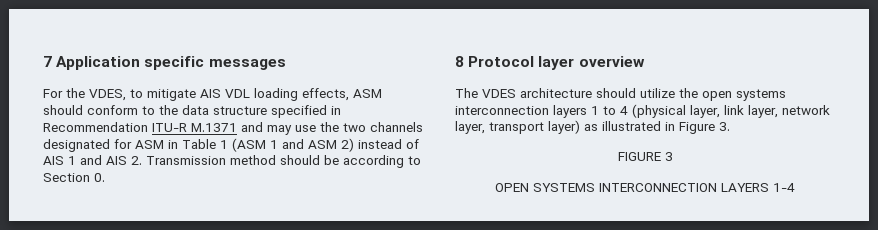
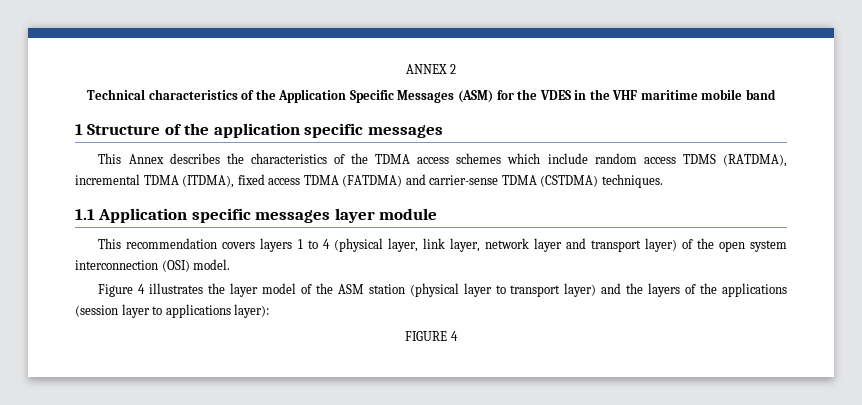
[43,56,286,70] [43,88,382,101] [43,105,341,118] [43,122,423,135] [43,138,419,152] [43,155,421,168] [43,173,105,182] [455,56,645,70] [455,88,786,101] [455,106,549,115] 7 Application specific messages // For the VDES, to mitigate AIS VDL loading effects, ASM should conform to the data structure specified in Recommendation ITU-R M.1371 and may use the two channels designated for ASM in Table 1 (ASM 1 and ASM 2) instead of AIS 1 and AIS 2. Transmission method should be according to Section 0. // 8 Protocol layer overview // The VDES architecture should utilize the open systems interconnection -> [406,64,456,74] [87,89,776,103] [75,123,443,138] [98,153,787,167] [75,174,663,188] [75,208,438,223] [98,238,256,249] ANNEX 2 // Technical characteristics of the Application Specific Messages (ASM) for the VDES in the VHF maritime mobile band // 1 Structure of the application specific messages // This Annex describes the characteristics of the TDMA access schemes which include random access TDMS (RATDMA), incremental TDMA (ITDMA), fixed access TDMA (FATDMA) and carrier-sense TDMA (CSTDMA) techniques. // 1.1 Application specific messages layer module // This recommendation covers
[455,120,730,134] [617,152,673,161] [495,183,795,192] layer, transport layer) as illustrated in Figure 3. // FIGURE 3 // OPEN SYSTEMS INTERCONNECTION LAYERS 1-4 -> [533,238,788,252] [75,259,231,272] [98,283,788,297] [75,304,270,318] [405,331,458,341] layer and transport layer) of the open system interconnection (OSI) model. // Figure 4 illustrates the layer model of the ASM station (physical layer to transport layer) and the layers of the applications (session layer to applications layer): // FIGURE 4

